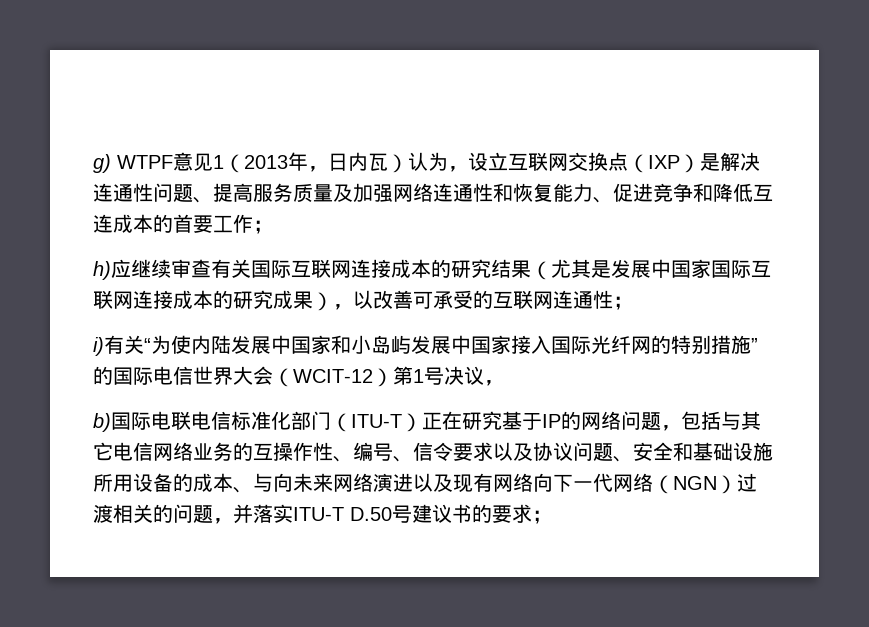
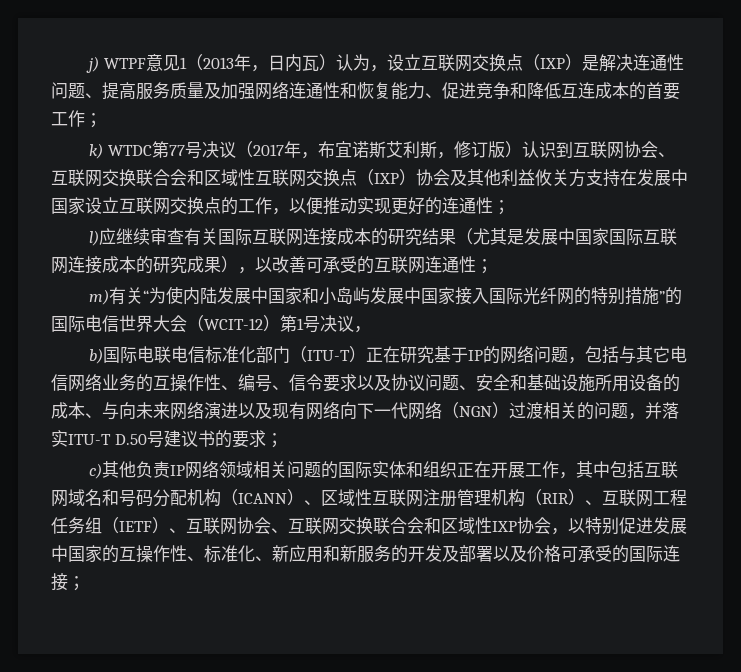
[93,154,111,173] g) -> [85,56,99,73] j)
[93,261,111,280] h) -> [88,141,675,159] [51,169,688,187] [51,197,510,215] [88,230,99,246] k) WTDC第77号决议（2017年，布宜诺斯艾利斯，修订版）认识到互联网协会、互联网交换联合会和区域性互联网交换点（IXP）协会及其他利益攸关方支持在发展中国家设立互联网交换点的工作，以便推动实现更好的连通性； // l)
[93,337,104,356] i) -> [88,289,109,305] m)
(552, 517) none -> [88,461,678,479] [51,489,687,507] [51,517,687,535] [51,545,680,563] [51,573,85,591] // c)其他负责IP网络领域相关问题的国际实体和组织正在开展工作，其中包括互联网域名和号码分配机构（ICANN）、区域性互联网注册管理机构（RIR）、互联网工程任务组（IETF）、互联网协会、互联网交换联合会和区域性IXP协会，以特别促进发展中国家的互操作性、标准化、新应用和新服务的开发及部署以及价格可承受的国际连接；

